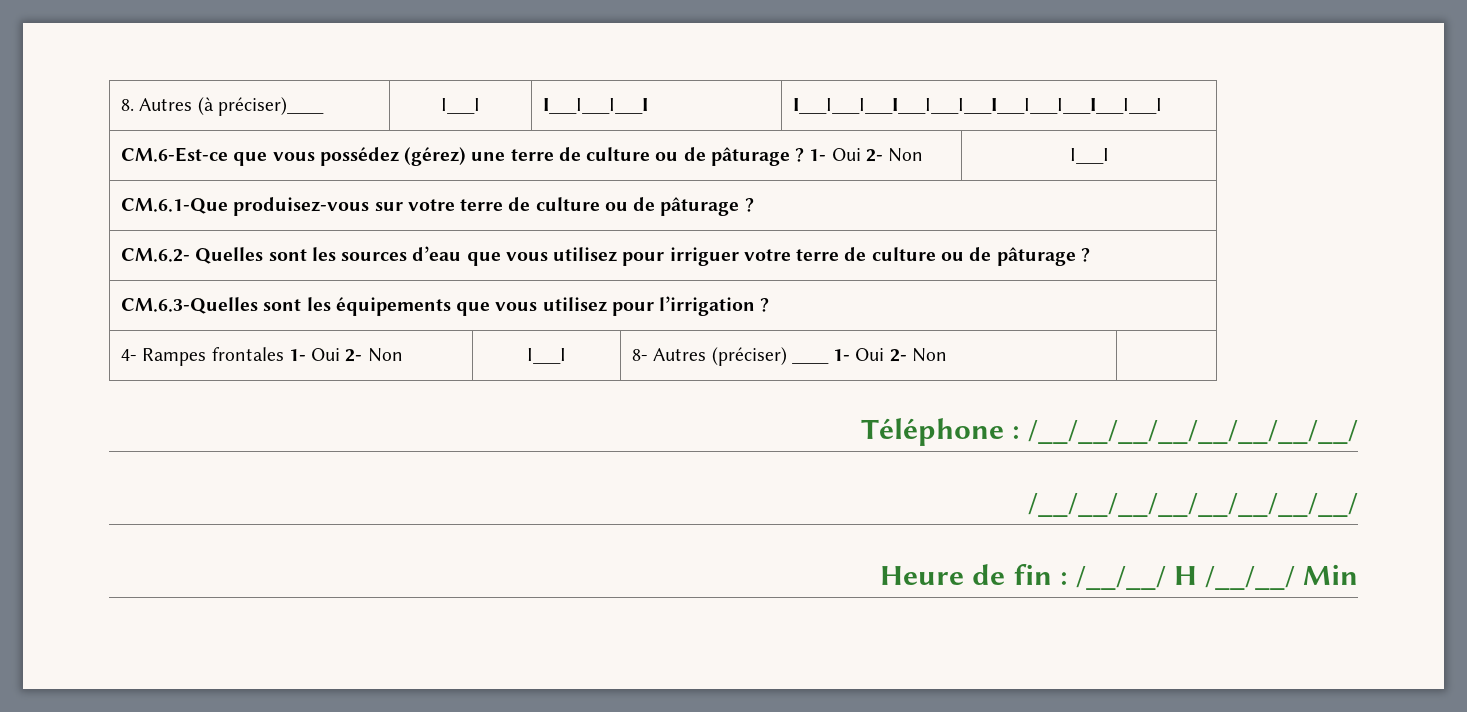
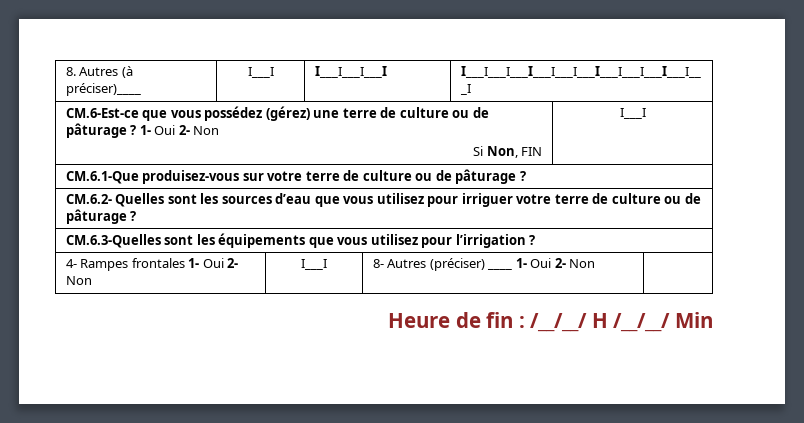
(924, 155) none -> [473,146,543,158] // Si Non, FIN
[860,418,1358,446] [1028,493,1358,517] // Téléphone : /__/__/__/__/__/__/__/__/ // /__/__/__/__/__/__/__/__/ -> (596, 263) none

